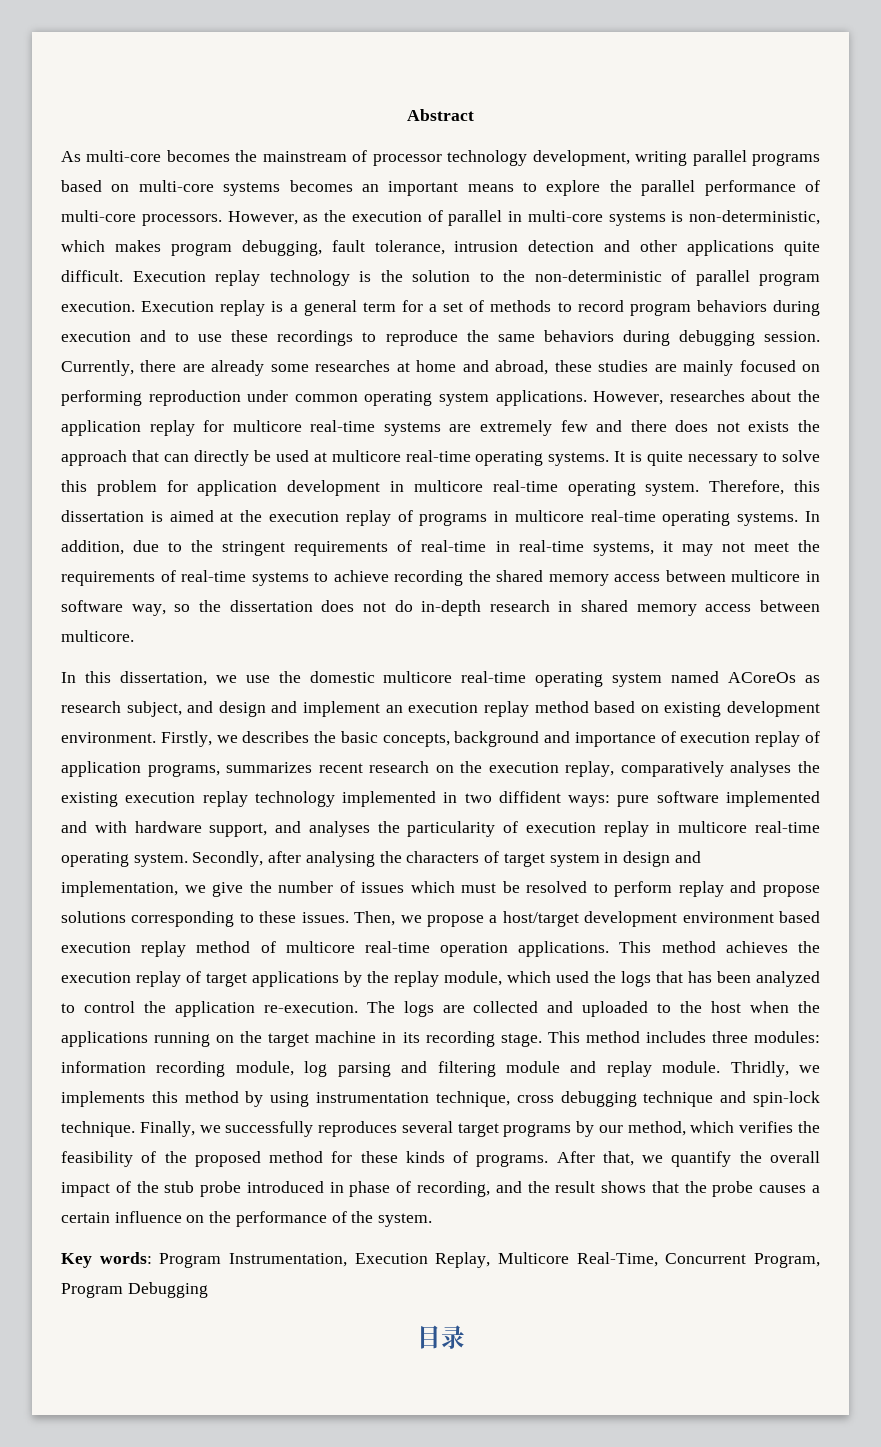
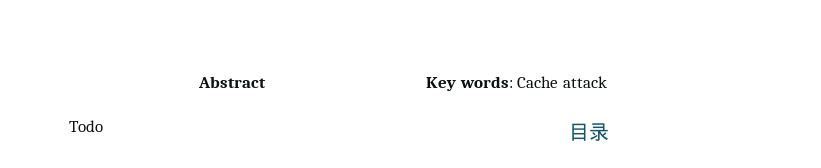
[61,150,821,166] [61,180,820,196] [61,210,820,226] [61,240,820,256] [61,270,820,286] [61,300,820,316] [61,330,821,346] [61,360,820,376] [61,390,821,406] [61,420,820,436] [61,450,820,466] [61,480,821,496] [61,510,821,526] [61,540,821,556] [61,570,821,586] [61,600,820,616] [61,630,134,642] [61,671,820,687] [61,701,821,717] [61,731,820,747] [61,761,820,777] [61,791,820,807] [61,821,820,837] [61,851,701,867] [61,881,820,897] [61,911,820,927] [61,941,820,957] [61,971,820,987] [61,1001,820,1017] [61,1031,820,1047] [61,1061,820,1077] [61,1091,821,1107] [61,1121,820,1137] [61,1151,820,1167] [61,1181,821,1197] [61,1211,433,1227] [61,1252,820,1268] [61,1282,208,1298] As multi-core becomes the mainstream of processor technology development, writing parallel programs based on multi-core systems becomes an important means to explore the parallel performance of multi-core processors. However, as the execution of parallel in multi-core systems is non-deterministic, which makes program debugging, fault tolerance, intrusion detection and other applications quite difficult. Execution replay technology is the solution to the non-deterministic of parallel program execution. Execution replay is a general term for a set of methods to record program behaviors during execution and to use these recordings to reproduce the same behaviors during debugging session. Currently, there are already some researches at home and abroad, these studies are mainly focused on performing reproduction under common operating system applications. However, researches about the application replay for multicore real-time systems are extremely few and there does not exists the approach that can directly be used at multicore real-time operating systems. It is quite necessary to solve this problem for application development in multicore real-time operating system. Therefore, this dissertation is aimed at the execution replay of programs in multicore real-time operating systems. In addition, due to the stringent requirements of real-time in real-time systems, it may not meet the requirements of real-time systems to achieve recording the shared memory access between multicore in software way, so the dissertation does not do in-depth research in shared memory access between multicore. // In this dissertation, we use the domestic multicore real-time operating system named ACoreOs as research subject, and design and implement an execution replay method based on existing development environment. Firstly, we describes the basic concepts, background and importance of execution replay of application programs, summarizes recent research on the execution replay, comparatively analyses the existing execution replay technology implemented in two diffident ways: pure software implemented and with hardware support, and analyses the particularity of execution replay in multicore real-time operating system. Secondly, after analysing the characters of target system in design and implementation, we give the number of issues which must be resolved to perform replay and propose solutions corresponding to these issues. Then, we propose a host/target development environment based execution replay method of multicore real-time operation applications. This method achieves the execution replay of target applications by the replay module, which used the logs that has been analyzed to control the application re-execution. The logs are collected and uploaded to the host when the applications running on the target machine in its recording stage. This method includes three modules: information recording module, log parsing and filtering module and replay module. Thridly, we implements this method by using instrumentation technique, cross debugging technique and spin-lock technique. Finally, we successfully reproduces several target programs by our method, which verifies the feasibility of the proposed method for these kinds of programs. After that, we quantify the overall impact of the stub probe introduced in phase of recording, and the result shows that the probe causes a certain influence on the performance of the system. // Key words: Program Instrumentation, Execution Replay, Multicore Real-Time, Concurrent Program, Program Debugging -> [69,120,103,132] [426,76,607,91] Todo // Key words: Cache attack

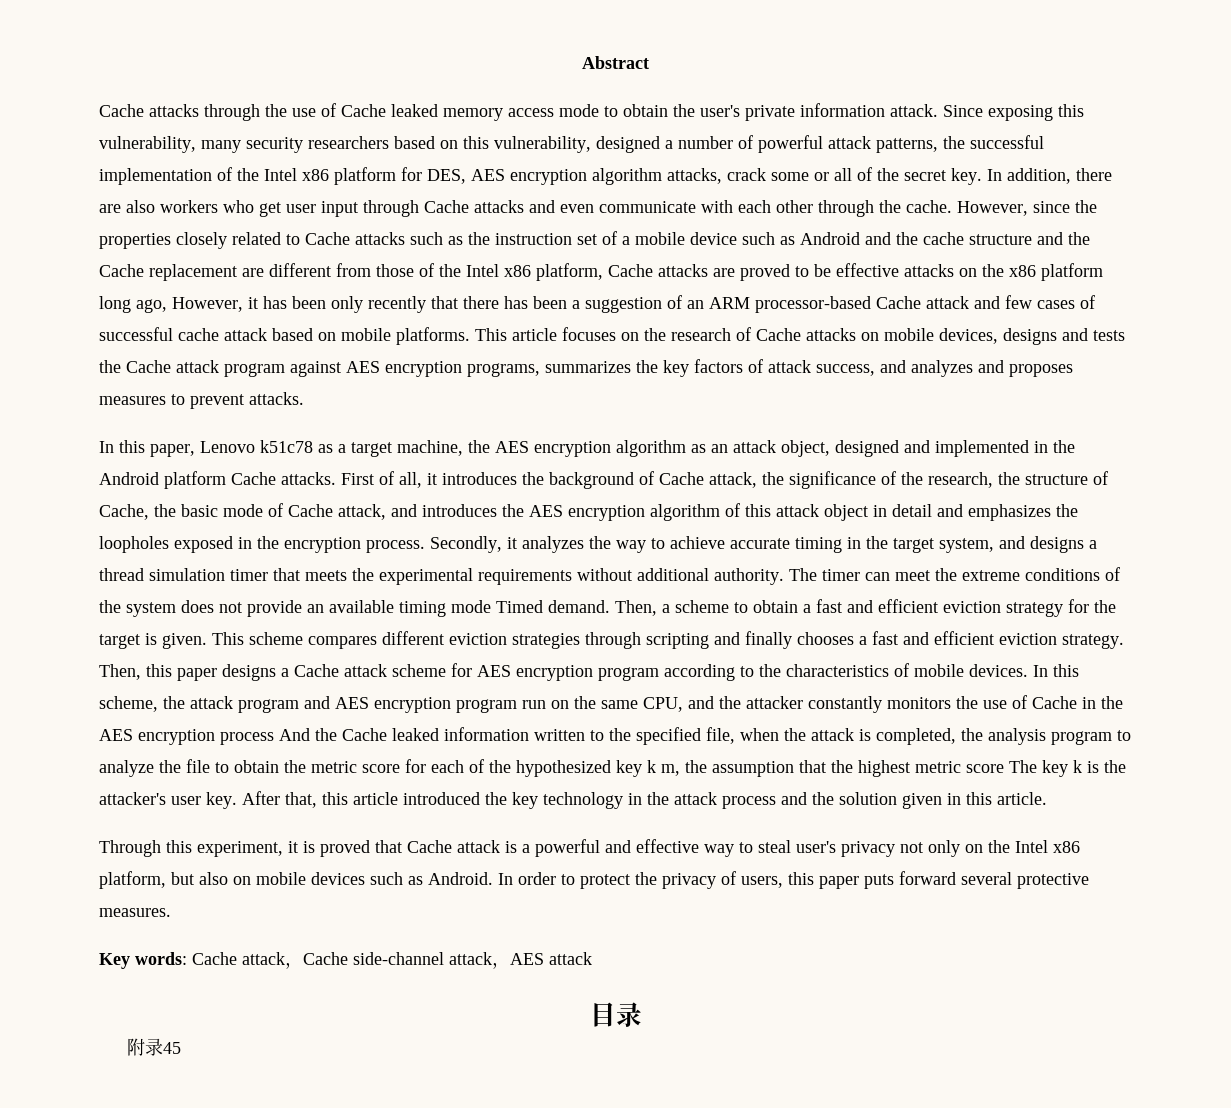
[69,120,103,132] [426,76,559,91] Todo // Key words: Cache -> [99,103,1084,121] [99,135,1044,153] [99,167,1112,185] [99,200,1097,217] [99,231,1090,249] [99,263,1103,281] [99,295,1095,313] [99,327,1125,345] [99,359,1073,377] [99,392,304,409] [99,440,1075,457] [99,471,1108,489] [99,503,1078,521] [99,536,1097,553] [99,567,1120,585] [99,599,1116,617] [99,631,1124,649] [99,663,1079,681] [99,695,1123,713] [99,727,1131,745] [99,759,1126,777] [99,791,1047,809] [99,839,1080,857] [99,871,1089,889] [99,908,171,917] [99,952,544,969] Cache attacks through the use of Cache leaked memory access mode to obtain the user's private information attack. Since exposing this vulnerability, many security researchers based on this vulnerability, designed a number of powerful attack patterns, the successful implementation of the Intel x86 platform for DES, AES encryption algorithm attacks, crack some or all of the secret key. In addition, there are also workers who get user input through Cache attacks and even communicate with each other through the cache. However, since the properties closely related to Cache attacks such as the instruction set of a mobile device such as Android and the cache structure and the Cache replacement are different from those of the Intel x86 platform, Cache attacks are proved to be effective attacks on the x86 platform long ago, However, it has been only recently that there has been a suggestion of an ARM processor-based Cache attack and few cases of successful cache attack based on mobile platforms. This article focuses on the research of Cache attacks on mobile devices, designs and tests the Cache attack program against AES encryption programs, summarizes the key factors of attack success, and analyzes and proposes measures to prevent attacks. // In this paper, Lenovo k51c78 as a target machine, the AES encryption algorithm as an attack object, designed and implemented in the Android platform Cache attacks. First of all, it introduces the background of Cache attack, the significance of the research, the structure of Cache, the basic mode of Cache attack, and introduces the AES encryption algorithm of this attack object in detail and emphasizes the loopholes exposed in the encryption process. Secondly, it analyzes the way to achieve accurate timing in the target system, and designs a thread simulation timer that meets the experimental requirements without additional authority. The timer can meet the extreme conditions of the system does not provide an available timing mode Timed demand. Then, a scheme to obtain a fast and efficient eviction strategy for the target is given. This scheme compares different eviction strategies through scripting and finally chooses a fast and efficient eviction strategy. Then, this paper designs a Cache attack scheme for AES encryption program according to the characteristics of mobile devices. In this scheme, the attack program and AES encryption program run on the same CPU, and the attacker constantly monitors the use of Cache in the AES encryption process And the Cache leaked information written to the specified file, when the attack is completed, the analysis program to analyze the file to obtain the metric score for each of the hypothesized key k m, the assumption that the highest metric score The key k is the attacker's user key. After that, this article introduced the key technology in the attack process and the solution given in this article. // Through this experiment, it is proved that Cache attack is a powerful and effective way to steal user's privacy not only on the Intel x86 platform, but also on mobile devices such as Android. In order to protect the privacy of users, this paper puts forward several protective measures. // Key words: Cache attack，Cache side-channel attack，AES
(609, 132) none -> [127,1038,182,1056] // 附录45

